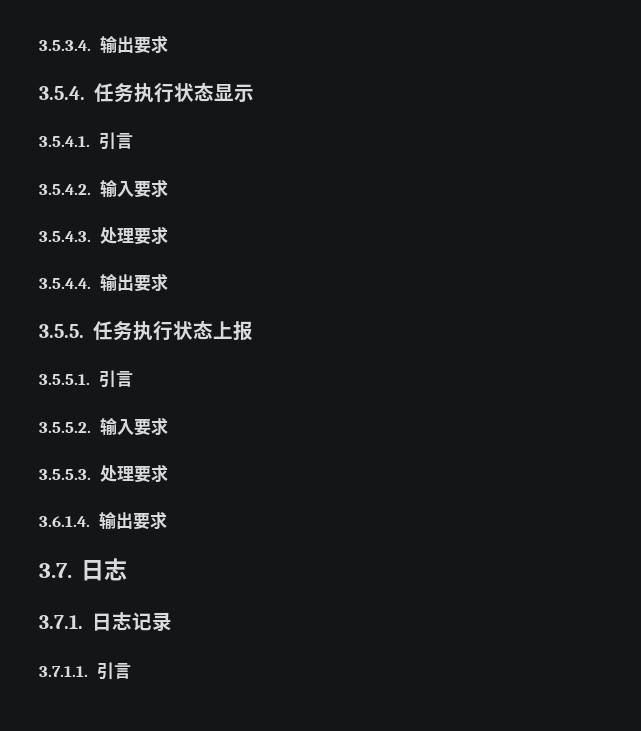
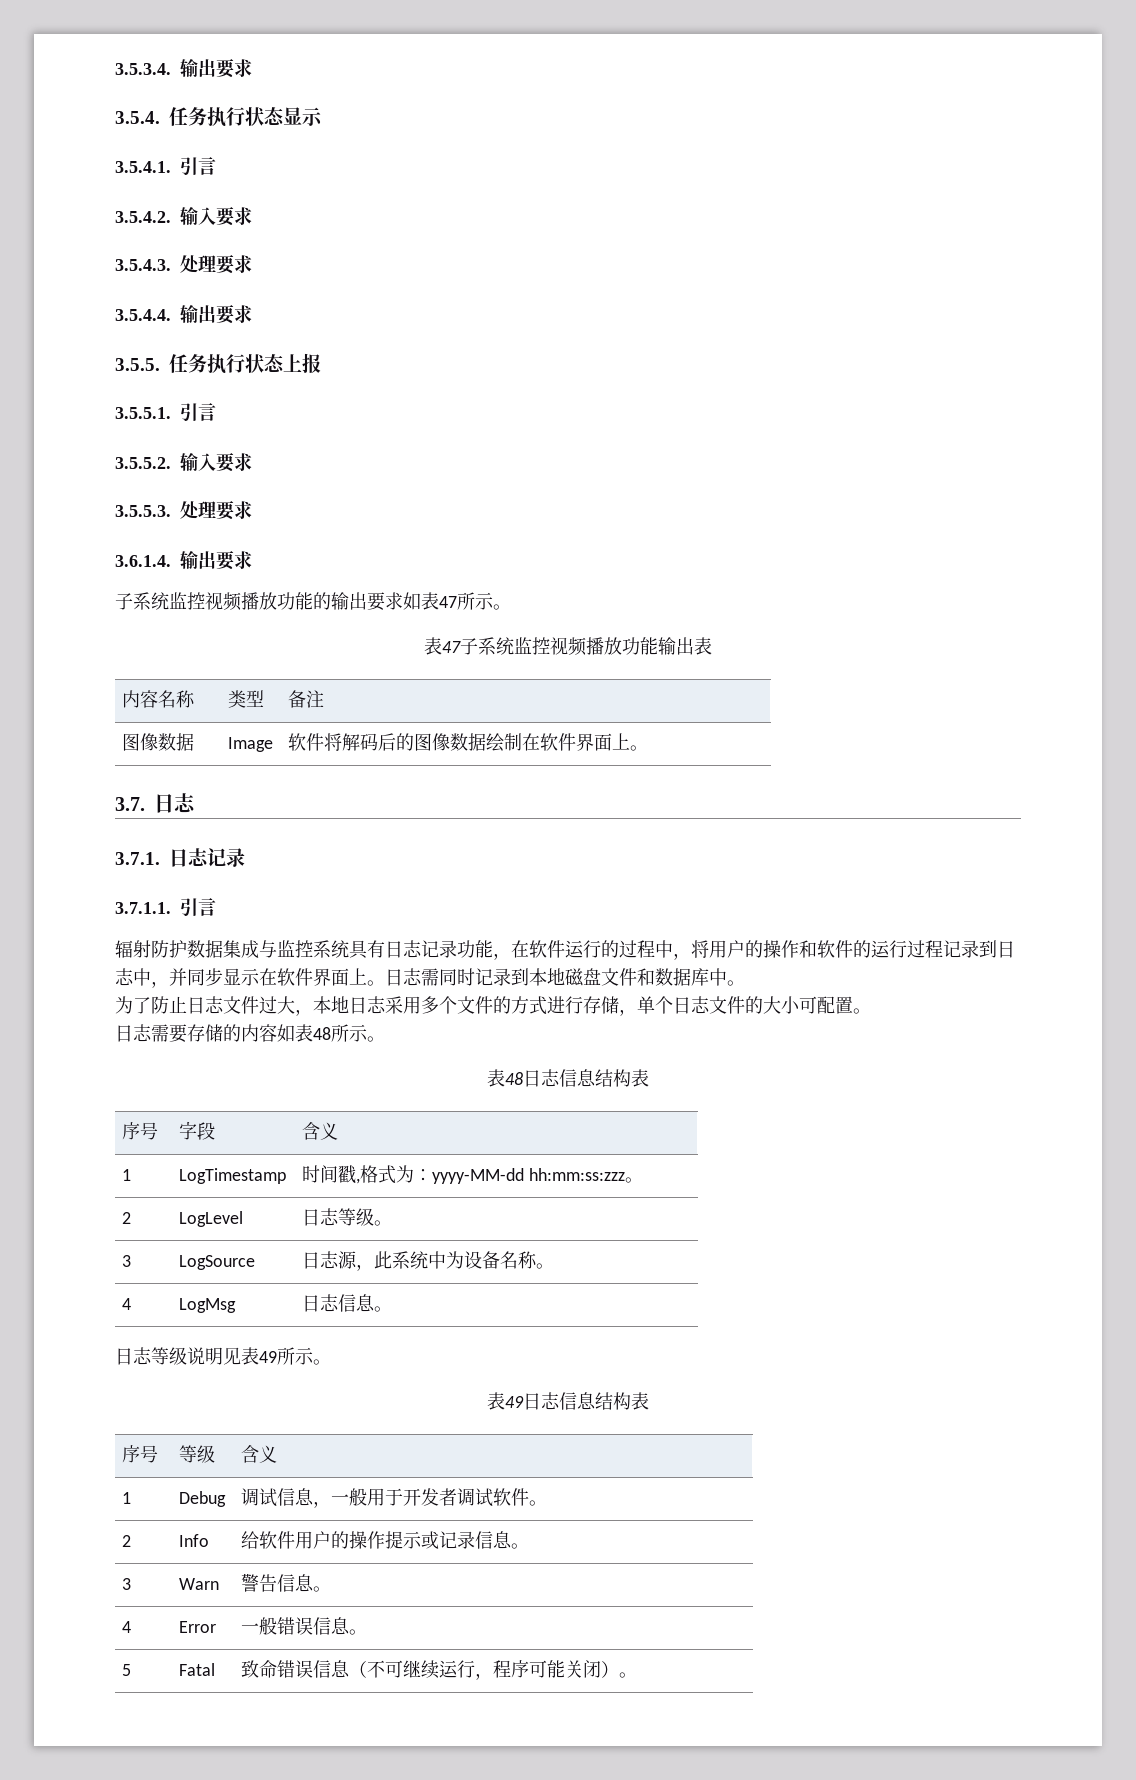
(167, 520) none -> [115,592,511,611] [424,637,712,656] [122,690,196,708] [228,690,265,708] [288,690,325,708] [122,733,195,751] [228,737,274,752] [288,733,649,752] // 子系统监控视频播放功能的输出要求如表47所示。 // 表47子系统监控视频播放功能输出表 // 内容名称 | 类型 | 备注 // 图像数据 | Image | 软件将解码后的图像数据绘制在软件界面上。
(131, 671) none -> [115,940,1015,960] [115,968,745,988] [115,996,871,1016] [115,1024,385,1043] [487,1069,649,1087] [122,1122,159,1140] [179,1121,216,1140] [302,1122,339,1140] [122,1169,132,1181] [179,1168,287,1184] [302,1165,644,1184] [122,1212,132,1224] [179,1211,244,1227] [302,1208,393,1226] [122,1255,132,1267] [179,1255,256,1270] [302,1251,555,1271] [122,1298,132,1310] [179,1298,237,1313] [302,1294,393,1312] [115,1347,331,1365] [487,1392,649,1410] [122,1445,159,1463] [179,1445,216,1463] [241,1445,278,1463] [122,1492,132,1504] [179,1491,227,1507] [241,1488,548,1508] [122,1535,132,1547] [179,1534,210,1547] [241,1531,530,1549] [122,1578,132,1590] [179,1578,220,1590] [241,1573,332,1592] [122,1621,132,1633] [179,1621,217,1633] [241,1617,368,1635] [122,1664,132,1676] [179,1663,216,1676] [241,1660,638,1680] // 辐射防护数据集成与监控系统具有日志记录功能，在软件运行的过程中，将用户的操作和软件的运行过程记录到日志中，并同步显示在软件界面上。日志需同时记录到本地磁盘文件和数据库中。 // 为了防止日志文件过大，本地日志采用多个文件的方式进行存储，单个日志文件的大小可配置。 // 日志需要存储的内容如表48所示。 // 表48日志信息结构表 // 序号 | 字段 | 含义 // 1 | LogTimestamp | 时间戳,格式为：yyyy-MM-dd hh:mm:ss:zzz。 // 2 | LogLevel | 日志等级。 // 3 | LogSource | 日志源，此系统中为设备名称。 // 4 | LogMsg | 日志信息。 // 日志等级说明见表49所示。 // 表49日志信息结构表 // 序号 | 等级 | 含义 // 1 | Debug | 调试信息，一般用于开发者调试软件。 // 2 | Info | 给软件用户的操作提示或记录信息。 // 3 | Warn | 警告信息。 // 4 | Error | 一般错误信息。 // 5 | Fatal | 致命错误信息（不可继续运行，程序可能关闭）。

